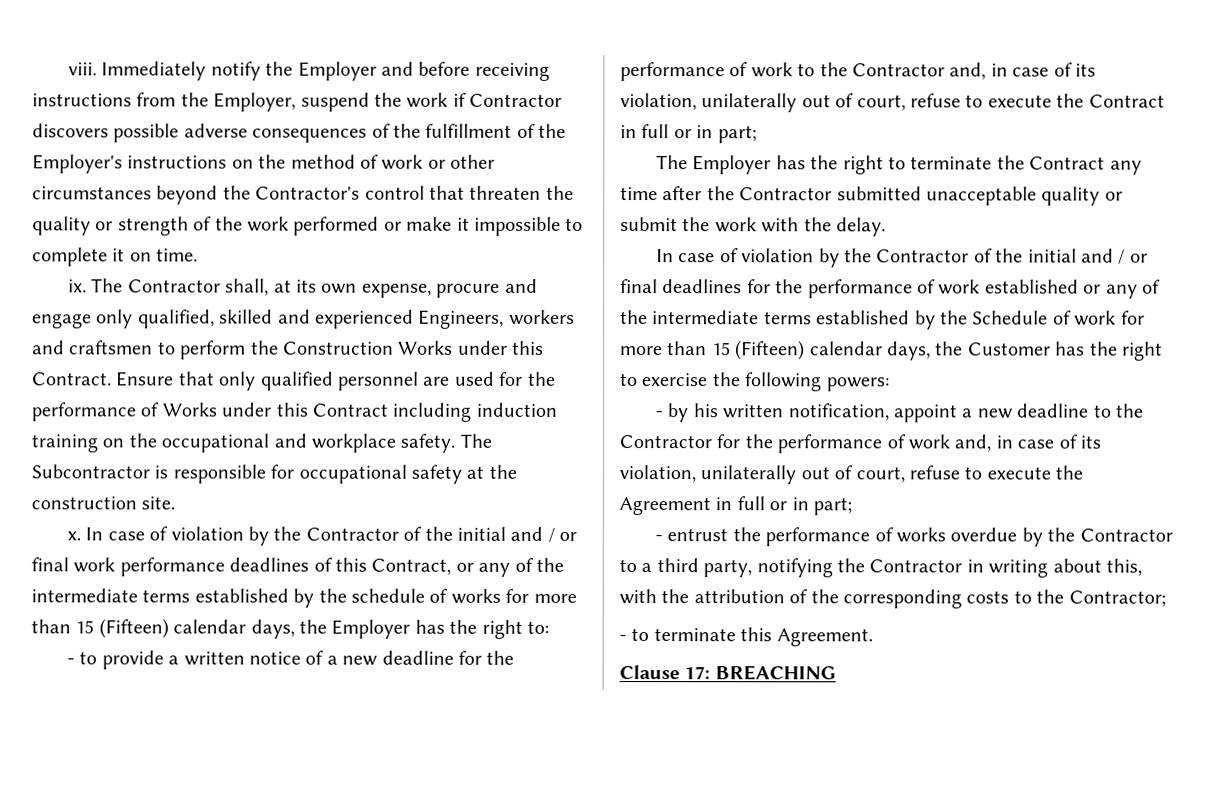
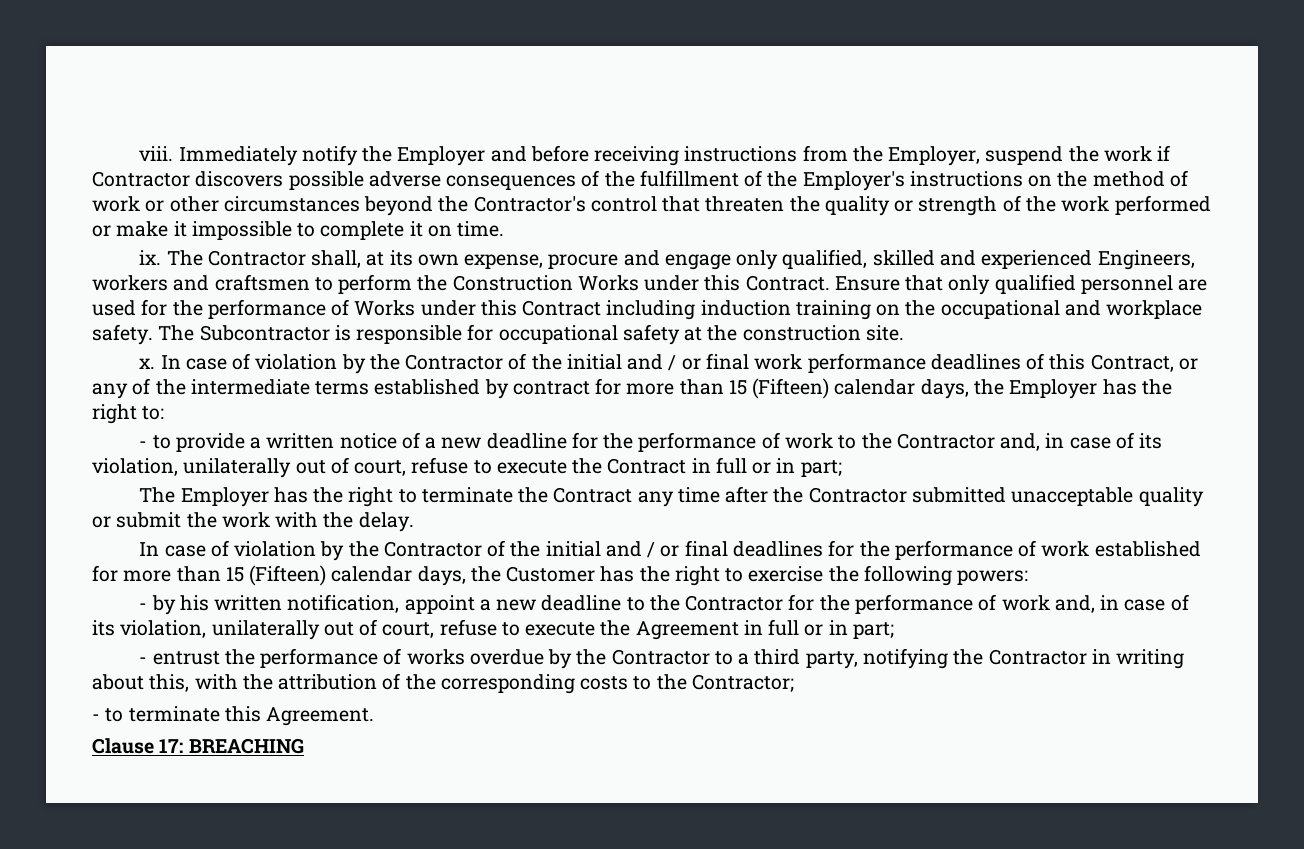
[318,588,501,604] the schedule of works -> [512,381,590,395] contract
[1083,279,1161,299] [620,310,1117,330] or any of the intermediate terms established by the Schedule of work -> (1201, 549) none

